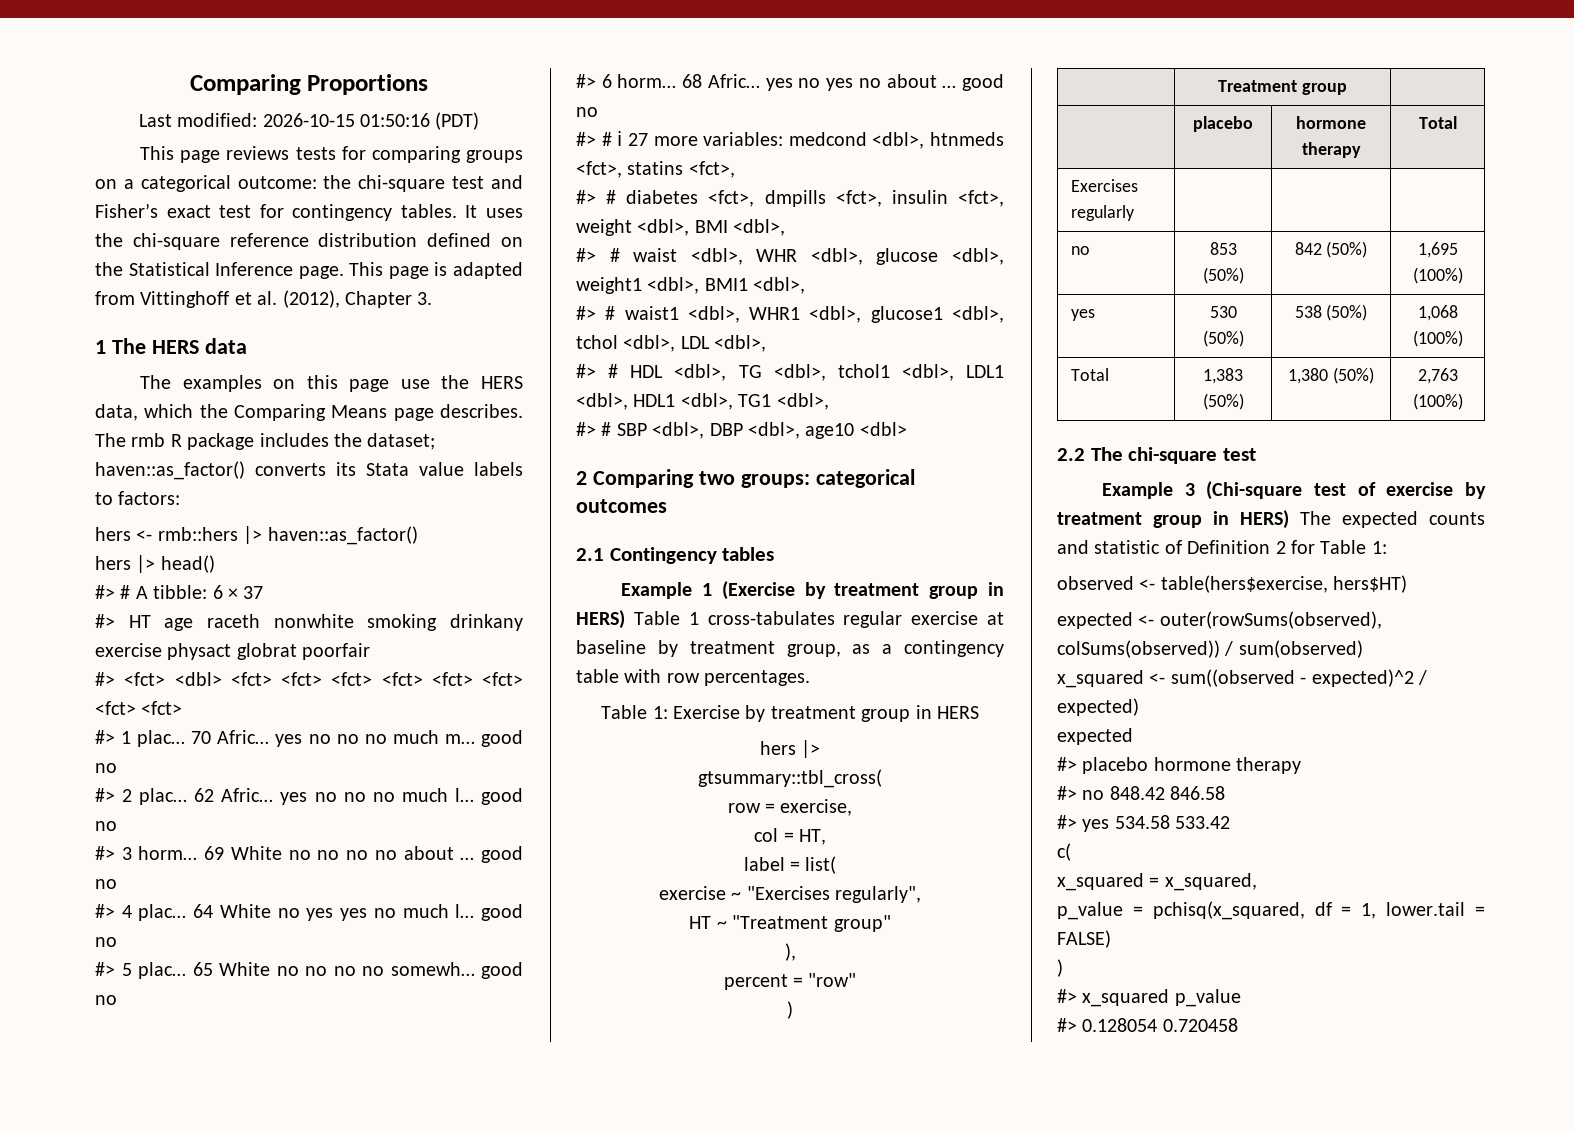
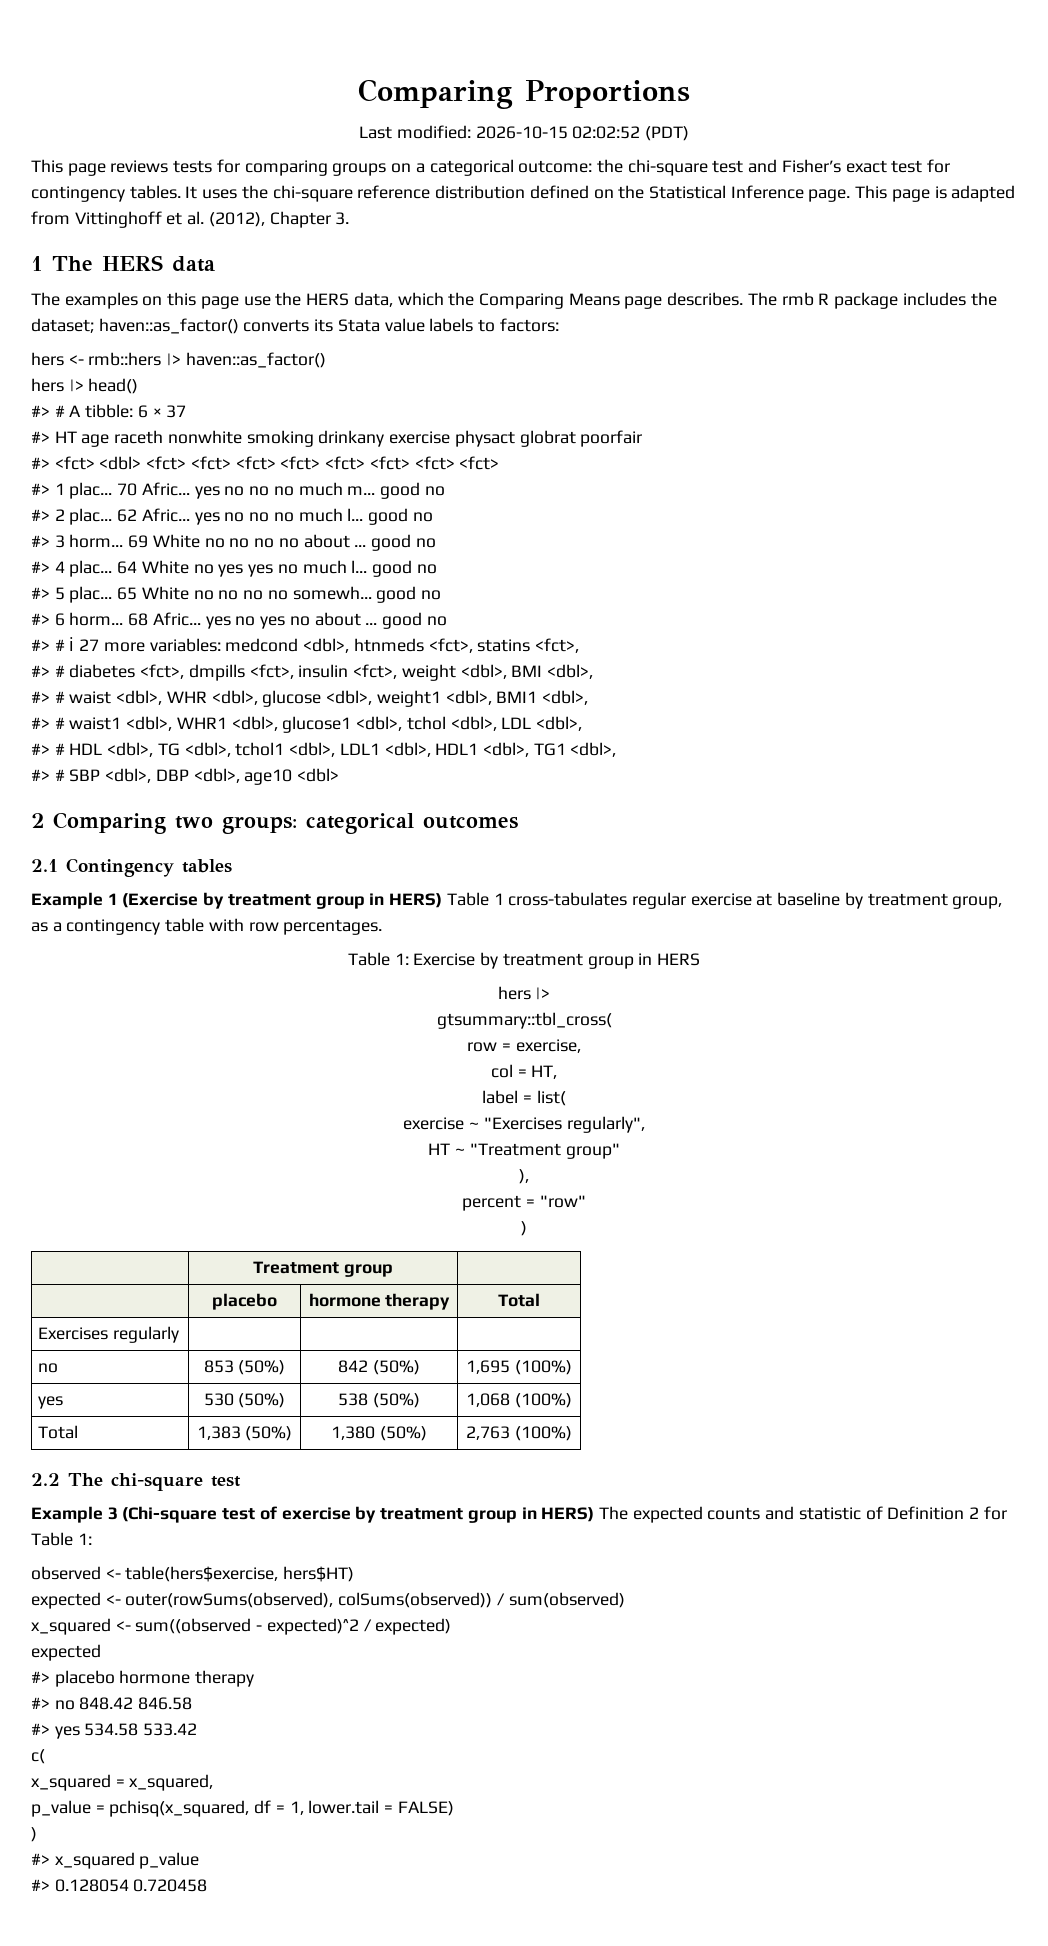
[359,113,430,127] 01:50:16 -> [572,126,641,139] 02:02:52

